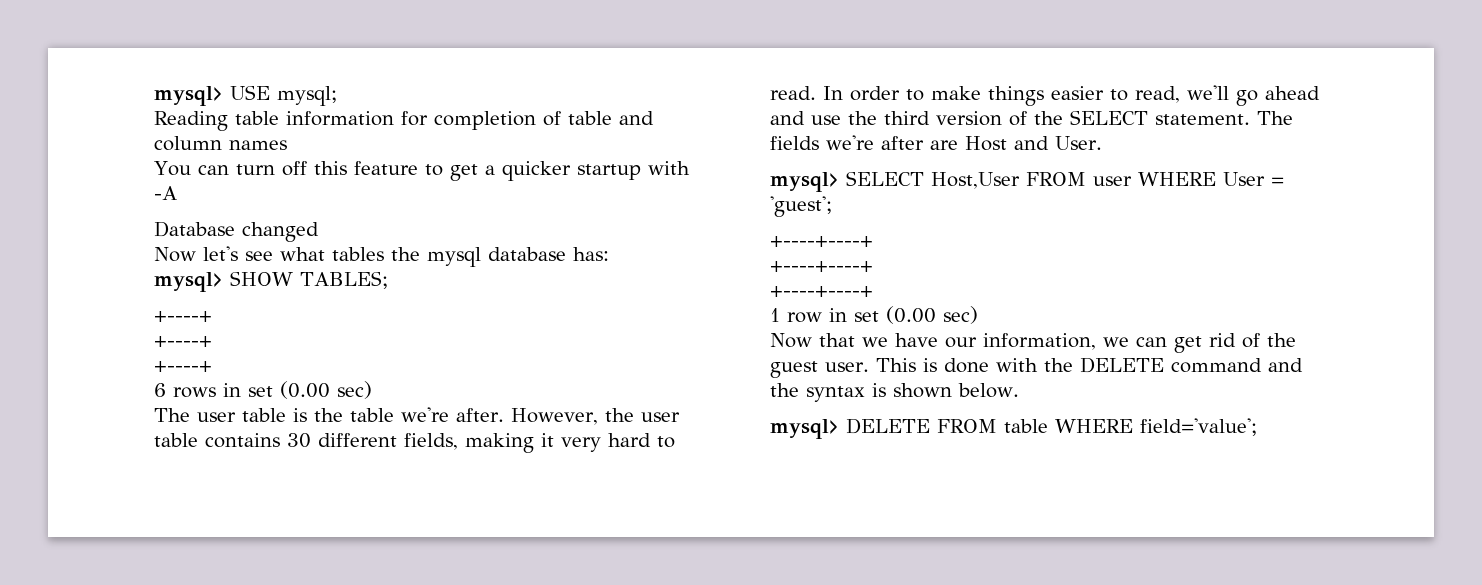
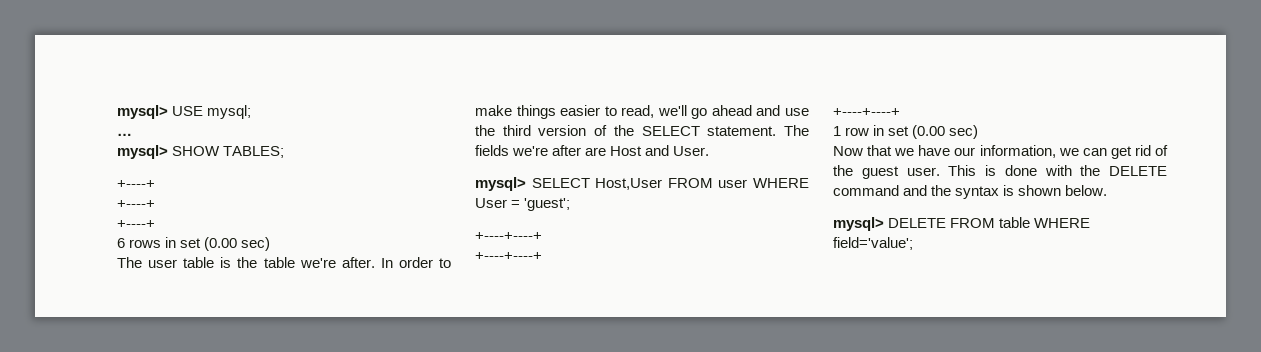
[154,111,654,131] [154,136,287,151] [154,161,690,181] [154,186,177,200] [154,221,319,242] [154,246,609,267] Reading table information for completion of table and column names // You can turn off this feature to get a quicker startup with -A // Database changed // Now let's see what tables the mysql database has: -> [117,133,132,136] …
[510,408,680,425] [154,433,675,453] [770,86,816,100] However, the user table contains 30 different fields, making it very hard to read. -> (375, 262) none

